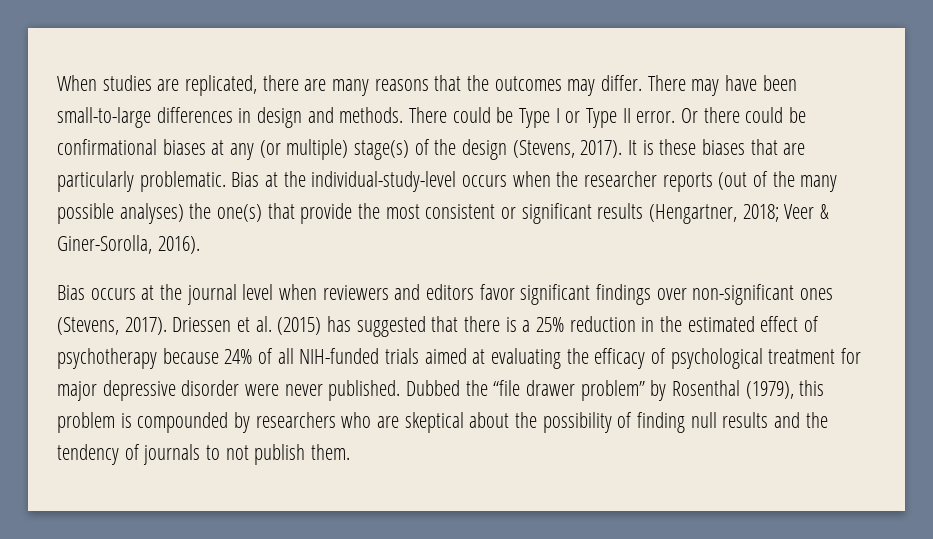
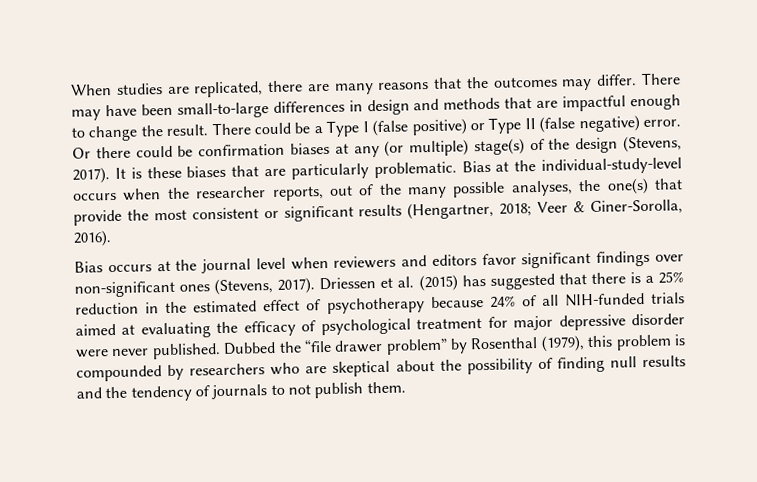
[339,107,404,123] methods. -> [443,94,682,112] [71,124,209,142] methods that are impactful enough to change the result.
(514, 115) none -> [313,126,323,134] a
(560, 115) none -> [372,118,468,137] (false positive)
(631, 115) none -> [539,115,640,133] (false negative)
[57,139,157,155] confirmational -> [198,143,286,157] confirmation
[662,172,748,192] reports (out -> [271,185,353,201] reports, out
[119,203,184,224] analyses) -> [510,180,573,197] analyses,

